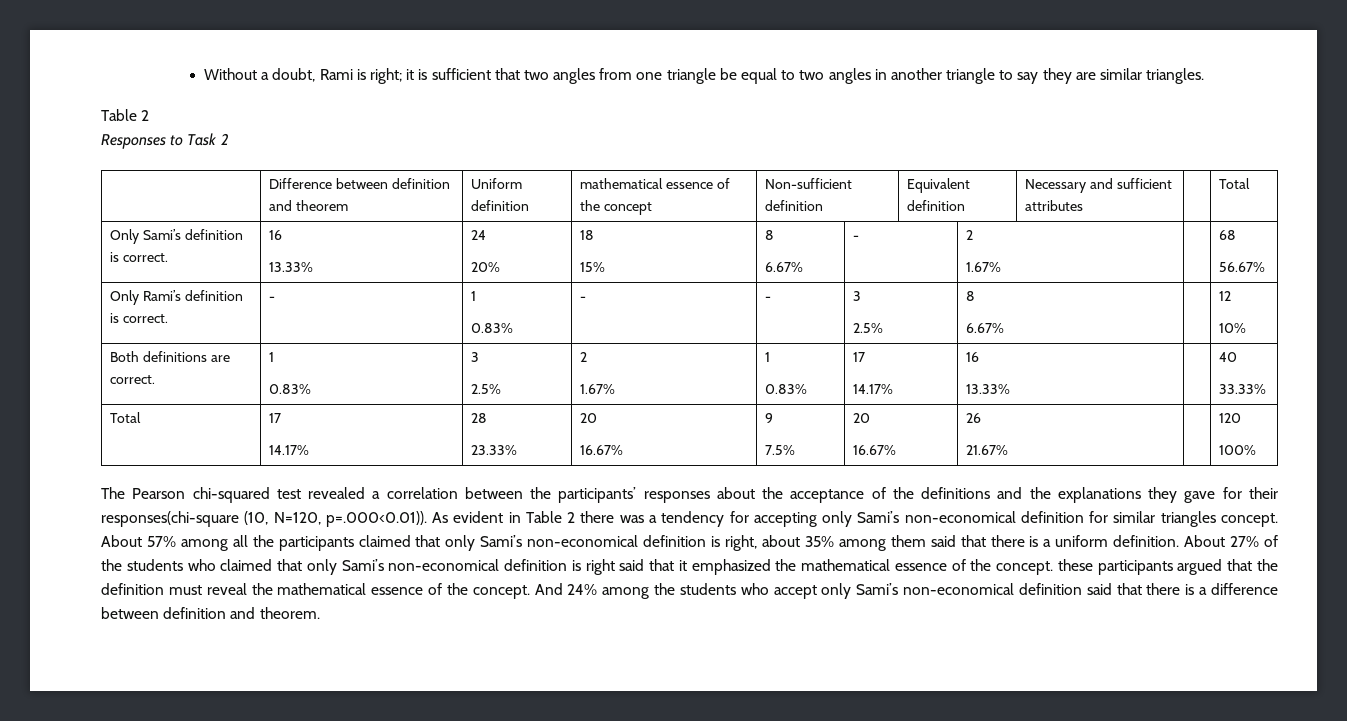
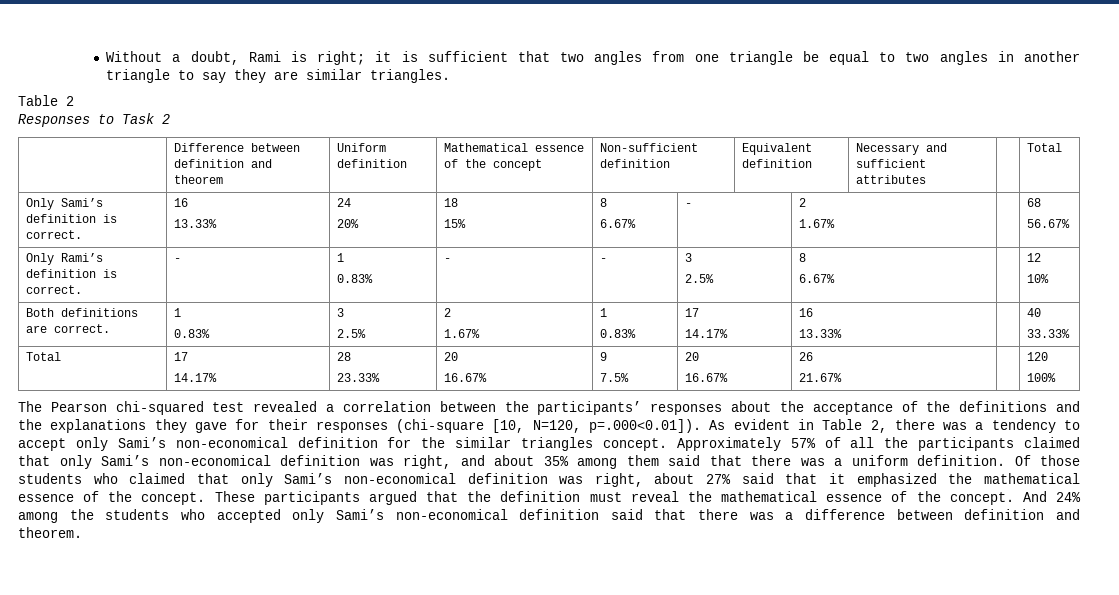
[580,178,664,189] mathematical -> [444,143,529,152] Mathematical
[101,511,427,527] responses(chi-square (10, N=120, p=.000<0.01)). -> [315,419,701,433] responses (chi-square [10, N=120, p=.000<0.01]).
[567,512,576,523] 2 -> [870,420,887,433] 2,
[729,511,817,527] for accepting -> [1063,420,1080,430] [18,438,66,451] to accept
(1109, 517) none -> [421,437,446,448] the
[101,535,228,551] About 57% among -> [676,437,841,451] Approximately 57% of
[711,535,758,551] is right, -> [369,455,485,469] was right, and
[1029,536,1039,547] is -> [800,458,825,466] was
[1184,535,1279,547] [101,559,122,571] About 27% of the -> [1014,455,1080,466] Of those
[571,559,615,575] is right -> [559,473,732,487] was right, about 27%
[1057,559,1093,571] these -> [214,491,255,502] These
[773,585,817,599] accept -> [216,509,281,523] accepted
[1185,584,1195,595] is -> [749,512,774,520] was

